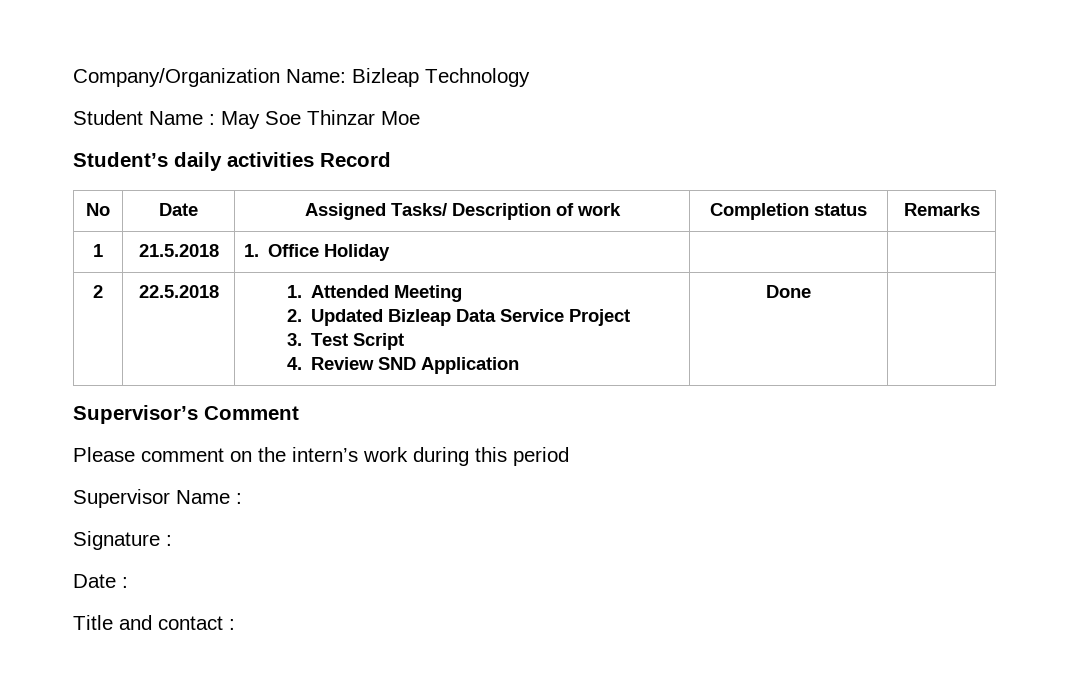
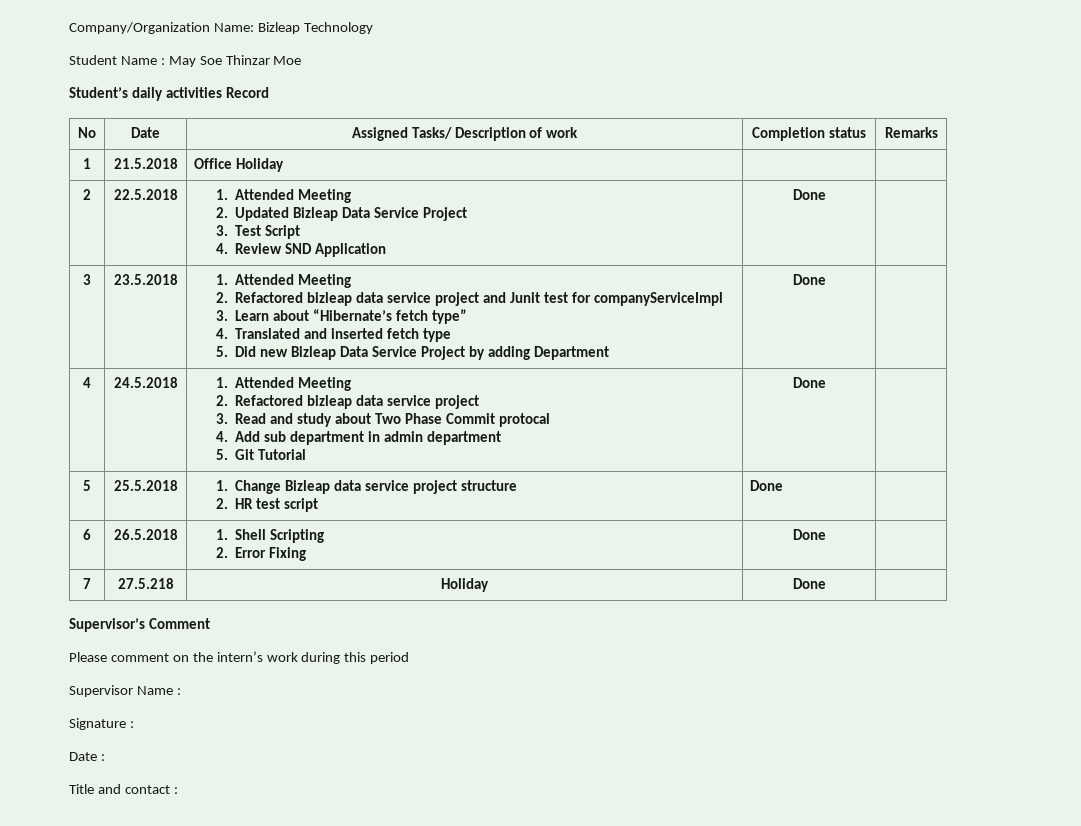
[244,244,260,257] 1. -> (178, 163) none
(811, 291) none -> [83,274,91,285] [113,274,178,285] [216,274,352,288] [216,292,723,306] [216,309,468,324] [216,328,452,342] [216,346,609,360] [792,274,826,285] [83,377,91,388] [113,377,178,388] [216,377,352,391] [216,395,480,409] [216,413,550,427] [216,431,502,445] [216,449,307,460] [792,377,826,388] [83,480,91,491] [113,480,178,491] [216,480,518,494] [216,498,319,512] [750,480,784,491] [83,529,91,540] [113,529,178,540] [216,529,325,543] [216,547,307,561] [792,529,826,540] [83,578,91,589] [117,578,174,589] [441,578,489,592] [792,578,826,589] // 3 | 23.5.2018 | 1. Attended Meeting // 2. Refactored bizleap data service project and Junit test for companyServiceImpl // 3. Learn about “Hibernate’s fetch type” // 4. Translated and inserted fetch type // 5. Did new Bizleap Data Service Project by adding Department | Done | // 4 | 24.5.2018 | 1. Attended Meeting // 2. Refactored bizleap data service project // 3. Read and study about Two Phase Commit protocal // 4. Add sub department in admin department // 5. Git Tutorial | Done | // 5 | 25.5.2018 | 1. Change Bizleap data service project structure // 2. HR test script | Done | // 6 | 26.5.2018 | 1. Shell Scripting // 2. Error Fixing | Done | // 7 | 27.5.218 | Holiday | Done |

